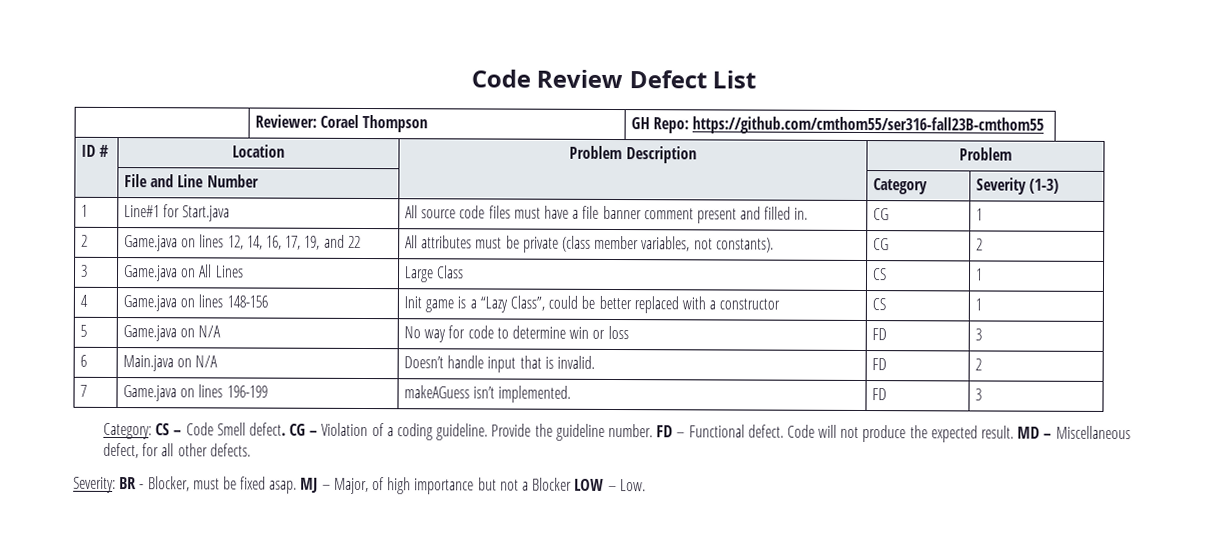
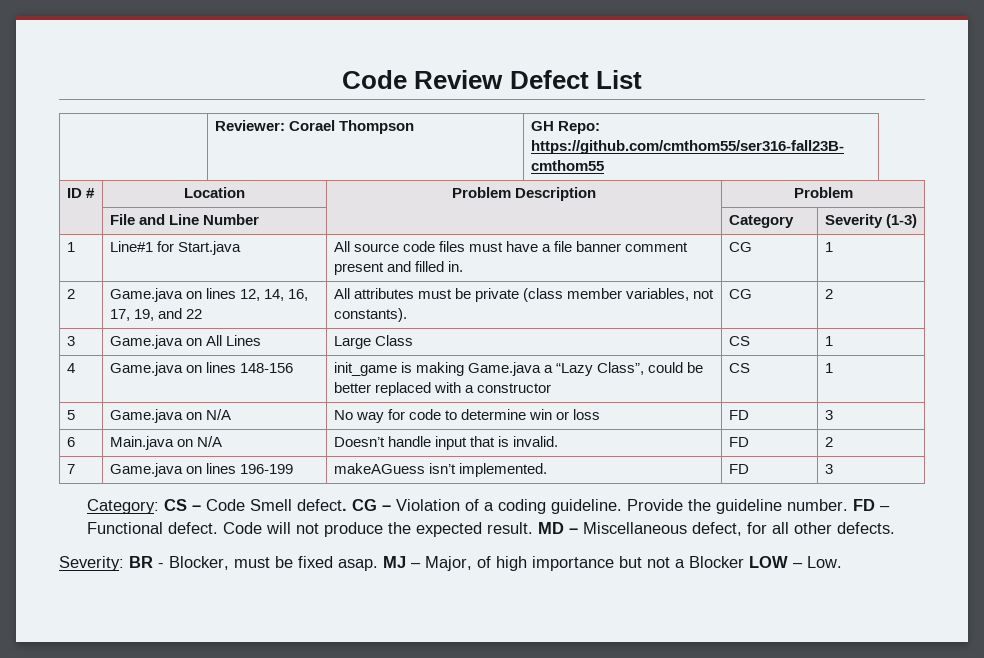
[404,296,467,313] Init game is -> [333,362,541,376] init_game is making Game.java

